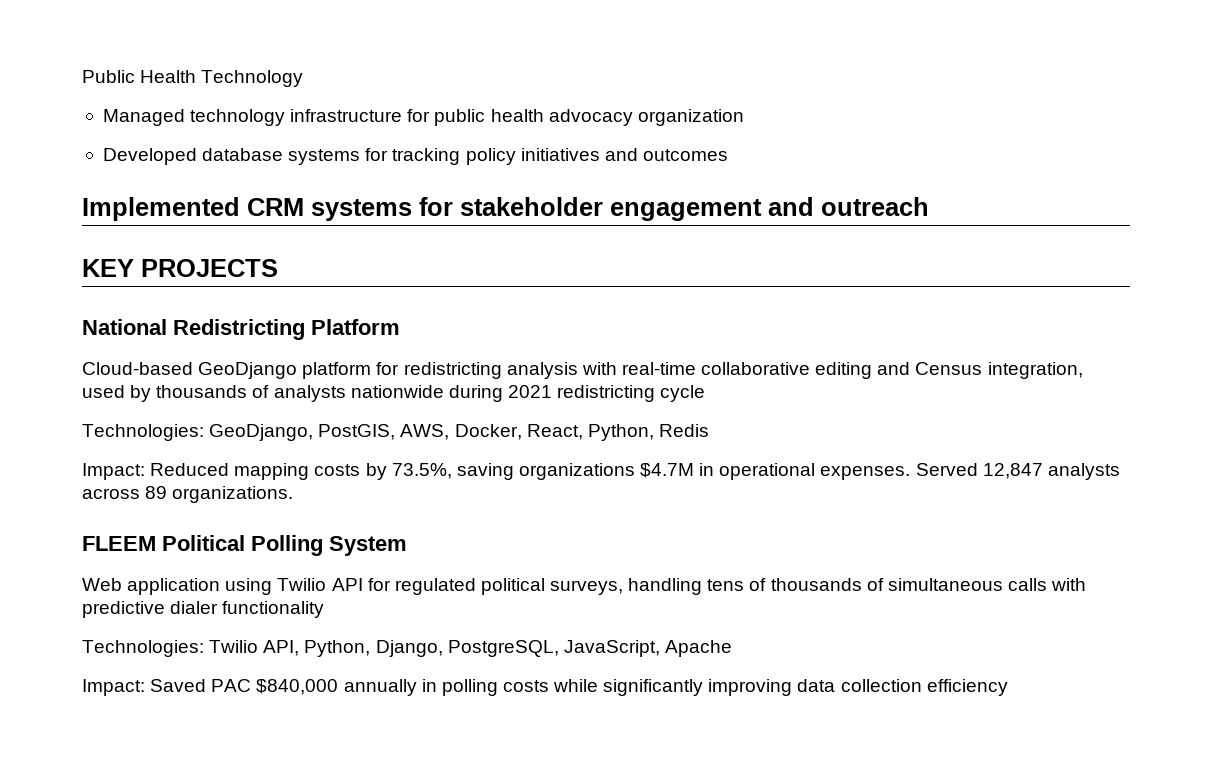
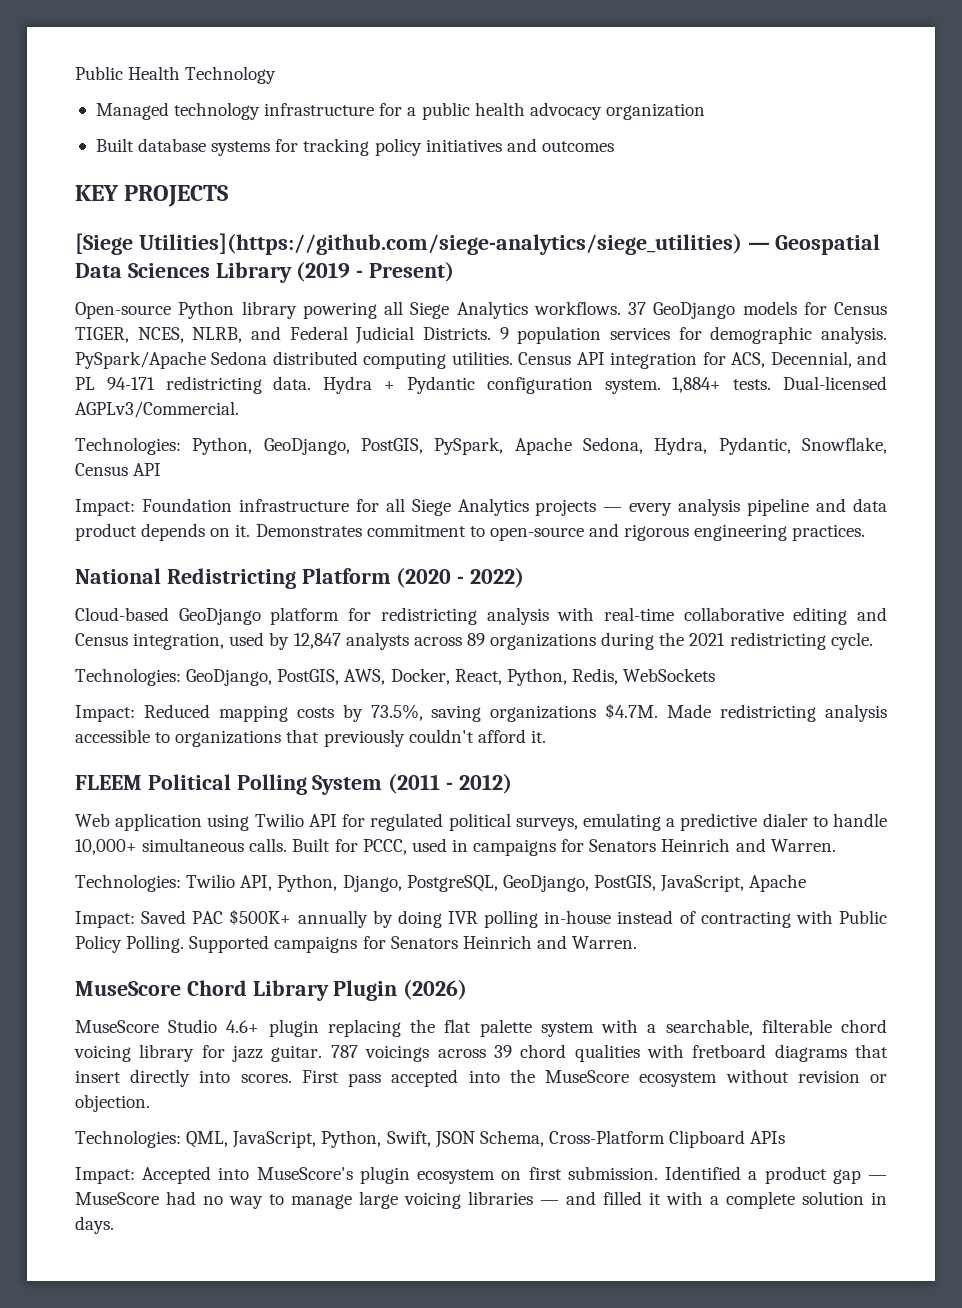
(431, 115) none -> [407,107,417,116] a
[102,148,197,165] Developed -> [95,138,134,152] Built
[82,197,929,221] [82,259,278,277] Implemented CRM systems for stakeholder engagement and outreach // KEY PROJECTS -> [75,185,229,207] [75,233,881,255] [75,261,455,283] [75,301,887,319] [75,326,887,344] [75,351,888,369] [75,376,888,394] [75,401,239,418] [75,437,888,455] [75,463,162,476] [75,498,887,516] [75,523,866,541] KEY PROJECTS // [Siege Utilities](https://github.com/siege-analytics/siege_utilities) — Geospatial Data Sciences Library (2019 - Present) // Open-source Python library powering all Siege Analytics workflows. 37 GeoDjango models for Census TIGER, NCES, NLRB, and Federal Judicial Districts. 9 population services for demographic analysis. PySpark/Apache Sedona distributed computing utilities. Census API integration for ACS, Decennial, and PL 94-171 redistricting data. Hydra + Pydantic configuration system. 1,884+ tests. Dual-licensed AGPLv3/Commercial. // Technologies: Python, GeoDjango, PostGIS, PySpark, Apache Sedona, Hydra, Pydantic, Snowflake, Census API // Impact: Foundation infrastructure for all Siege Analytics projects — every analysis pipeline and data product depends on it. Demonstrates commitment to open-source and rigorous engineering practices.
(400, 327) none -> [396,567,525,588] (2020 - 2022)
[156,385,503,402] thousands of analysts nationwide during -> [293,632,685,650] 12,847 analysts across 89 organizations during the
[660,385,706,402] cycle -> [830,632,873,650] cycle.
[658,424,709,437] Redis -> [571,668,716,685] Redis, WebSockets
[640,463,1120,480] [82,486,294,503] $4.7M in operational expenses. Served 12,847 analysts across 89 organizations. -> [605,703,887,722] [75,729,546,747] $4.7M. Made redistricting analysis accessible to organizations that previously couldn't afford it.
(407, 546) none -> [388,773,512,794] (2011 - 2012)
[628,578,1087,595] [82,601,325,618] handling tens of thousands of simultaneous calls with predictive dialer functionality -> [582,813,887,831] [75,838,836,856] emulating a predictive dialer to handle 10,000+ simultaneous calls. Built for PCCC, used in campaigns for Senators Heinrich and Warren.
(559, 648) none -> [502,875,656,892] GeoDjango, PostGIS,
[256,679,1008,696] $840,000 annually in polling costs while significantly improving data collection efficiency -> [229,909,887,928] [75,935,638,953] [75,979,468,1001] [75,1019,888,1037] [74,1044,888,1062] [75,1069,888,1087] [75,1094,150,1112] [75,1130,786,1148] [75,1166,888,1184] [75,1191,887,1209] [75,1216,114,1234] $500K+ annually by doing IVR polling in-house instead of contracting with Public Policy Polling. Supported campaigns for Senators Heinrich and Warren. // MuseScore Chord Library Plugin (2026) // MuseScore Studio 4.6+ plugin replacing the flat palette system with a searchable, filterable chord voicing library for jazz guitar. 787 voicings across 39 chord qualities with fretboard diagrams that insert directly into scores. First pass accepted into the MuseScore ecosystem without revision or objection. // Technologies: QML, JavaScript, Python, Swift, JSON Schema, Cross-Platform Clipboard APIs // Impact: Accepted into MuseScore's plugin ecosystem on first submission. Identified a product gap — MuseScore had no way to manage large voicing libraries — and filled it with a complete solution in days.

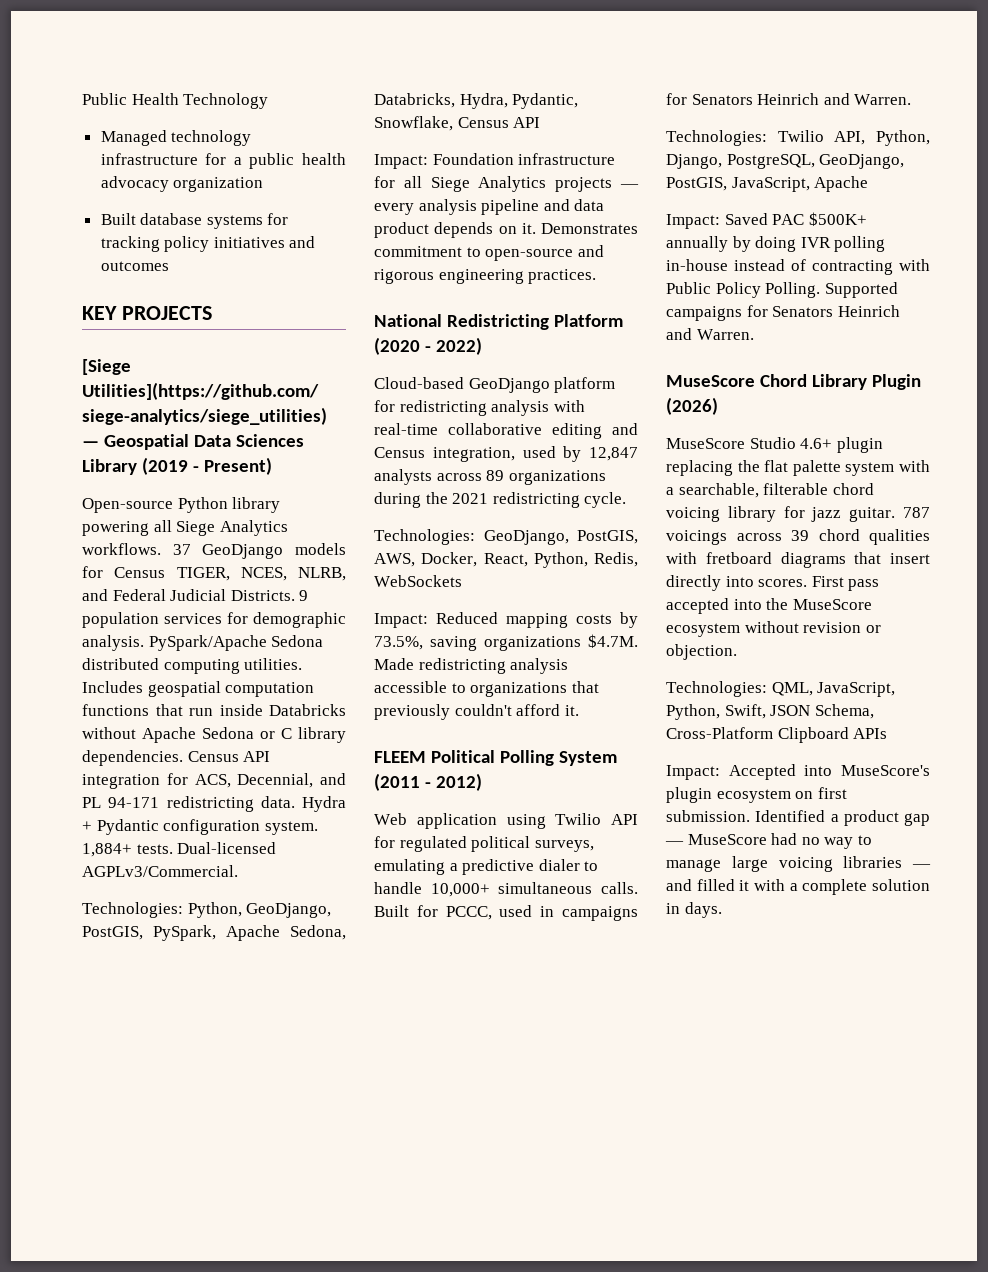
(513, 358) none -> [82,681,315,697] [82,704,346,716] [82,727,346,743] [82,750,183,766] Includes geospatial computation functions that run inside Databricks without Apache Sedona or C library dependencies.
(643, 445) none -> [374,93,455,108] Databricks,

